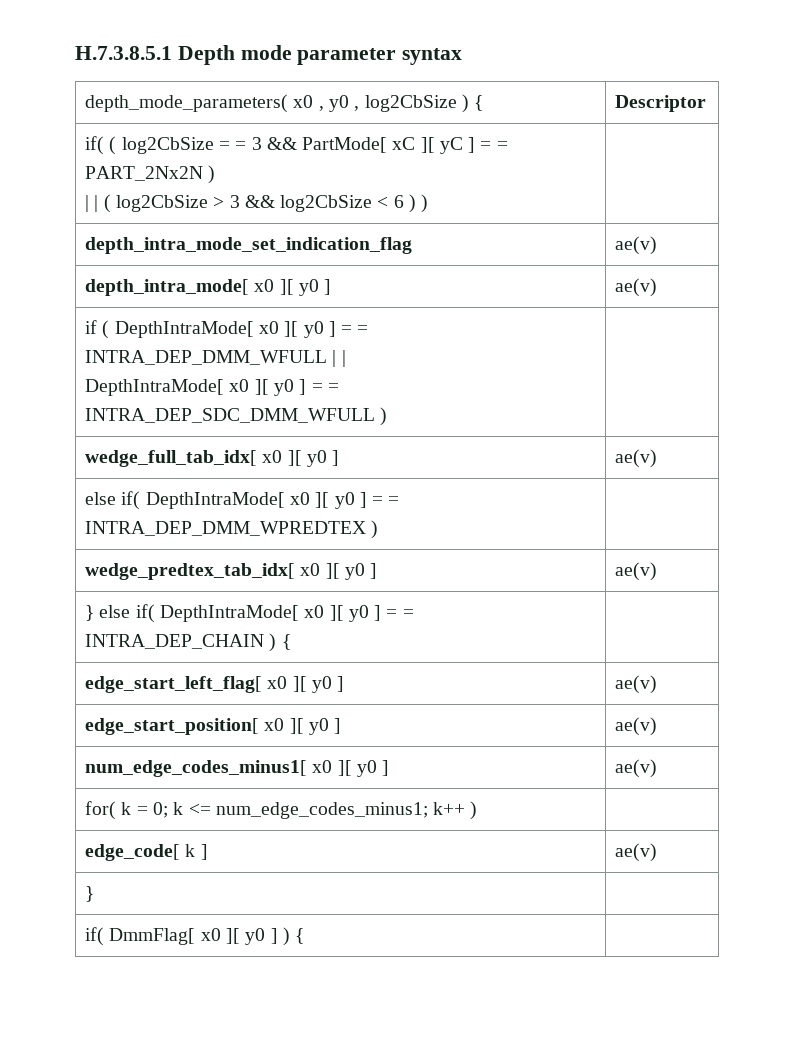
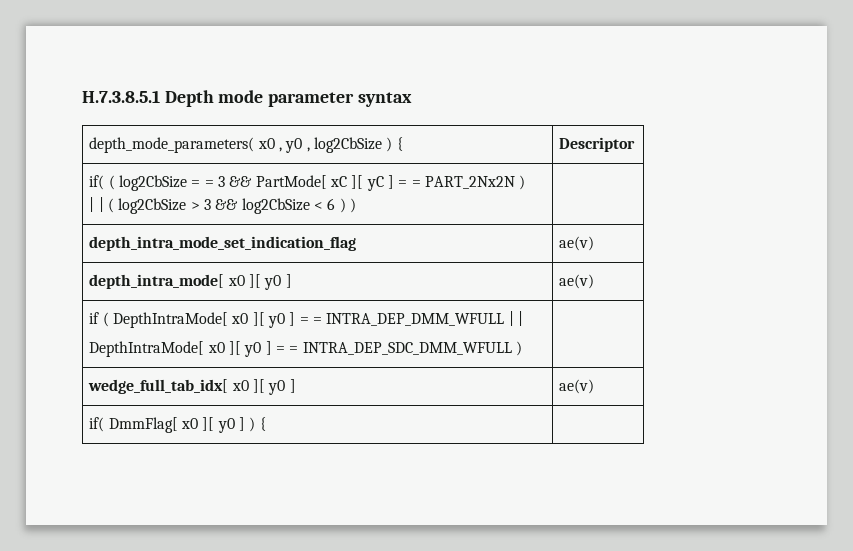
[85,491,400,510] [85,520,379,539] [85,563,378,580] [615,562,658,581] [85,604,414,623] [85,633,291,652] [85,676,345,693] [615,675,658,694] [85,718,342,735] [615,717,658,736] [85,760,390,777] [615,759,658,778] [85,801,478,820] [85,844,208,861] [615,843,658,862] [85,886,95,902] // else if( DepthIntraMode[ x0 ][ y0 ] = = INTRA_DEP_DMM_WPREDTEX ) | // wedge_predtex_tab_idx[ x0 ][ y0 ] | ae(v) // } else if( DepthIntraMode[ x0 ][ y0 ] = = INTRA_DEP_CHAIN ) { | // edge_start_left_flag[ x0 ][ y0 ] | ae(v) // edge_start_position[ x0 ][ y0 ] | ae(v) // num_edge_codes_minus1[ x0 ][ y0 ] | ae(v) // for( k = 0; k <= num_edge_codes_minus1; k++ ) | // edge_code[ k ] | ae(v) // } | -> (595, 386) none

